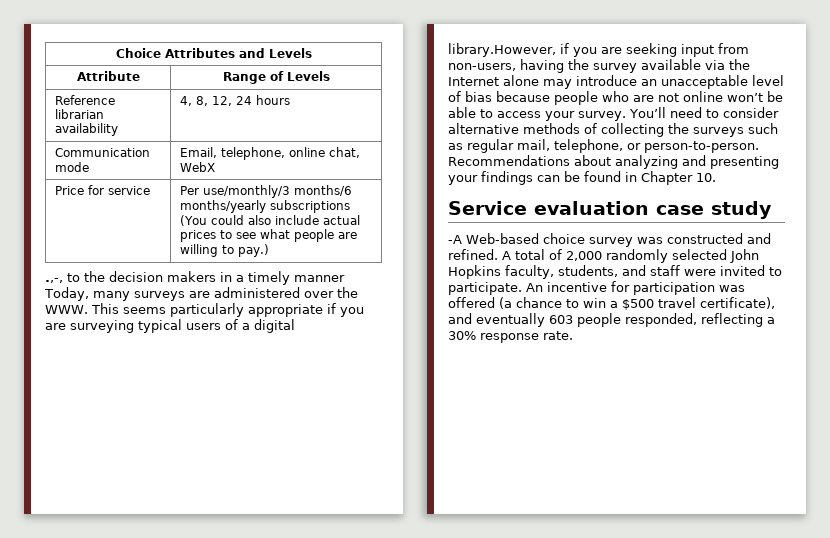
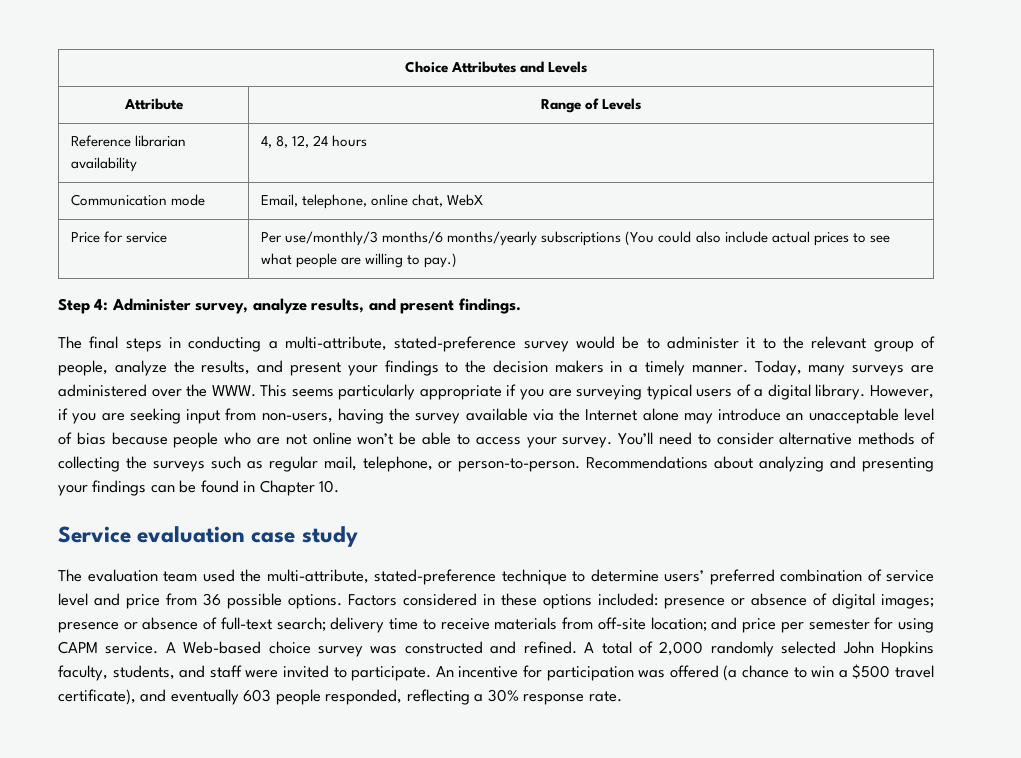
[45,278,63,283] .,-, -> [58,298,521,314] [58,336,936,352] [58,360,439,376] Step 4: Administer survey, analyze results, and present findings. // The final steps in conducting a multi-attribute, stated-preference survey would be to administer it to the relevant group of people, analyze the results, and present your findings
[294,275,345,282] manner -> [691,365,748,373] manner.
[448,43,556,57] library.However, -> [815,384,934,400] library. However,
[448,235,462,244] -A -> [58,569,934,585] [58,593,934,609] [58,617,934,633] [58,641,176,654] The evaluation team used the multi-attribute, stated-preference technique to determine users’ preferred combination of service level and price from 36 possible options. Factors considered in these options included: presence or absence of digital images; presence or absence of full-text search; delivery time to receive materials from off-site location; and price per semester for using CAPM service. A

